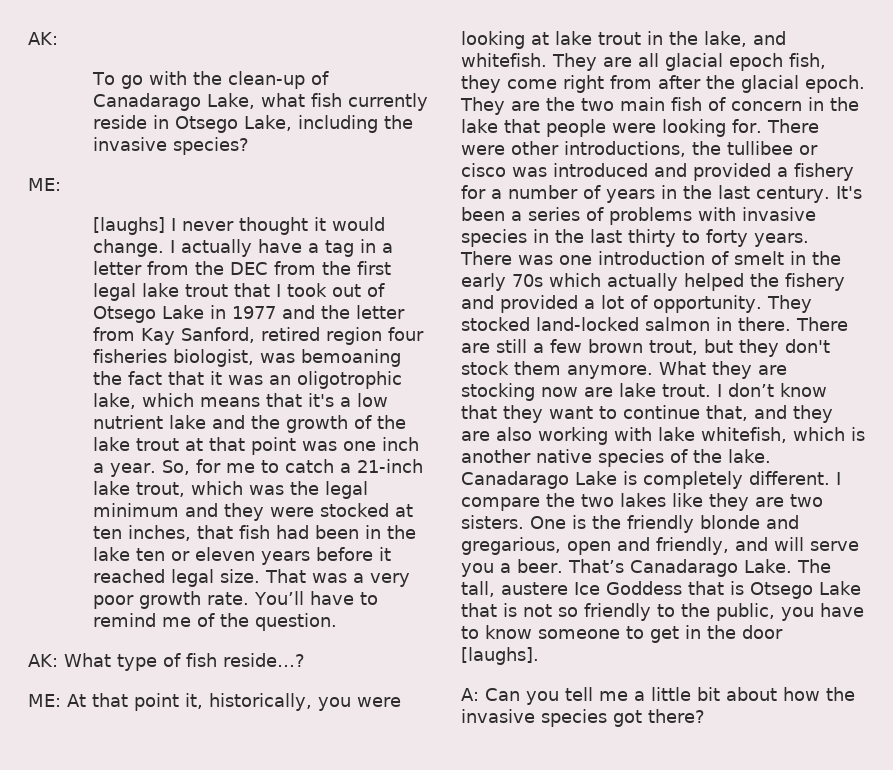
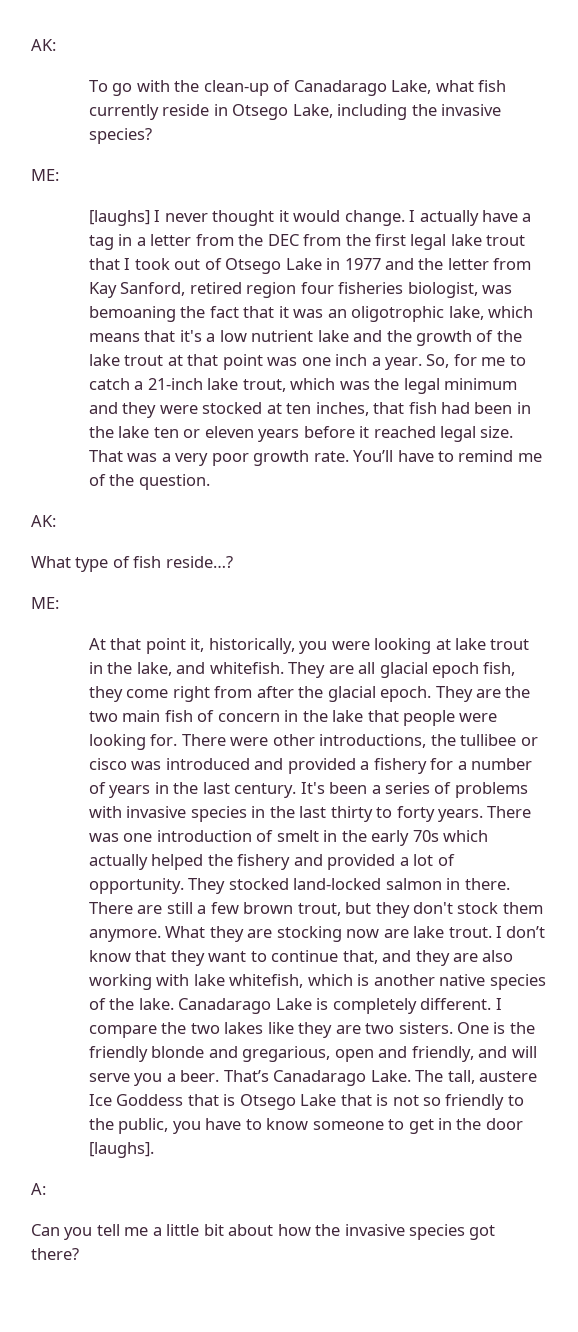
(58, 660) none -> (56, 521) //
(61, 700) none -> (59, 603) //
(479, 694) none -> (46, 1189) //

